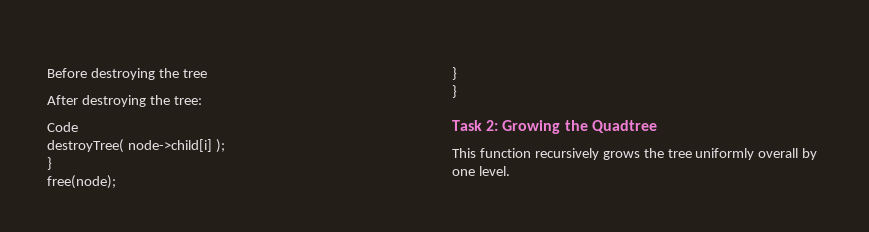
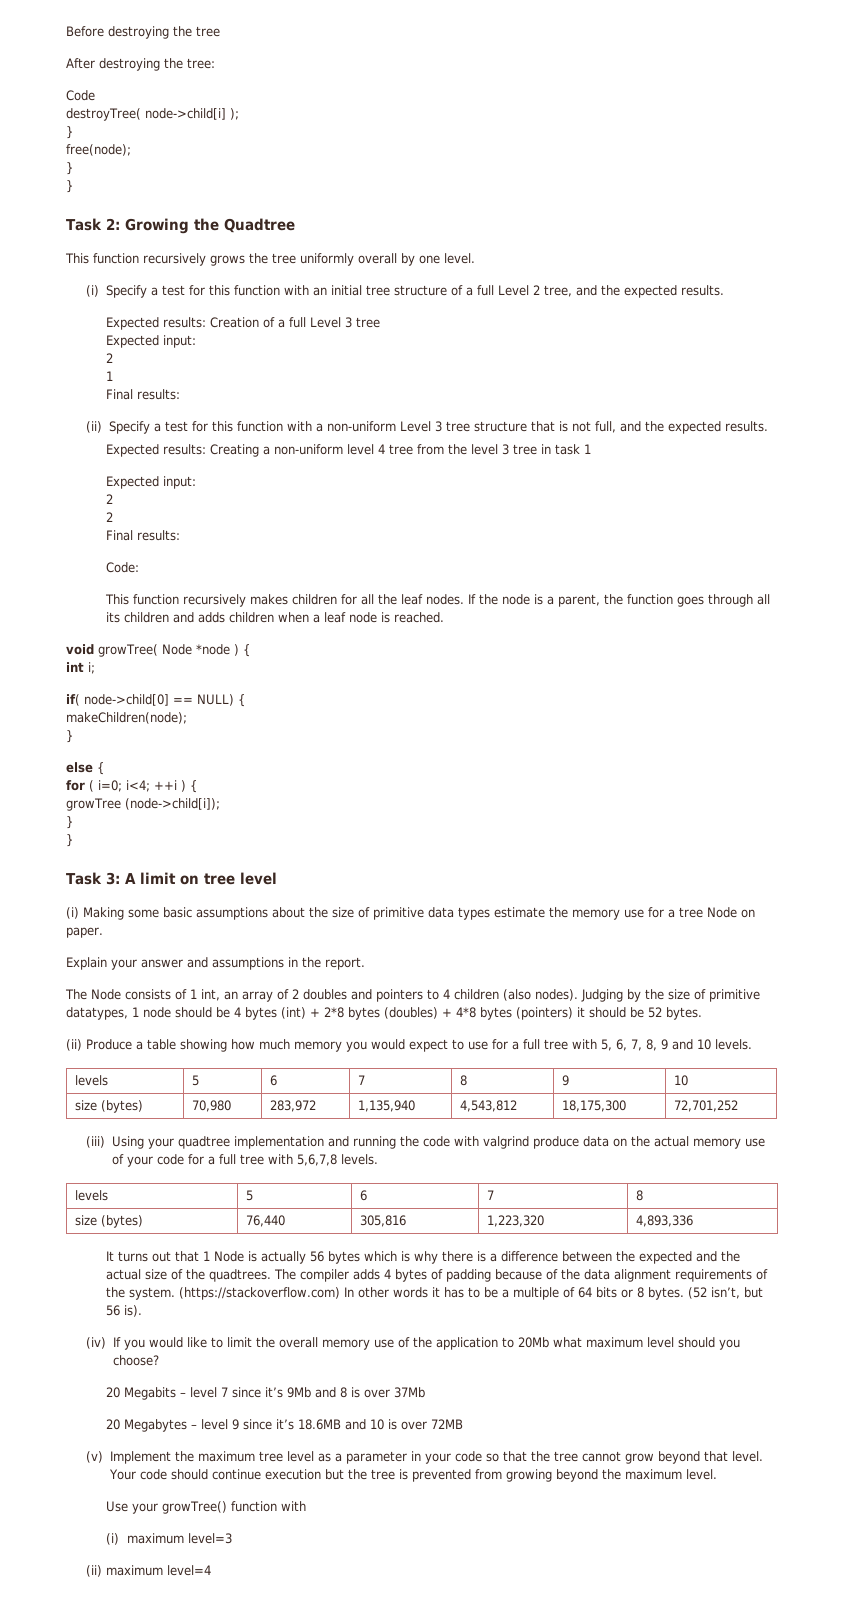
(510, 171) none -> [86,285,725,298] [106,317,381,330] [106,335,197,348] [106,353,114,363] [106,371,114,381] [106,389,181,400] [86,421,768,434] [106,444,592,457] [106,476,197,489] [106,494,114,504] [106,512,114,522] [106,530,181,541] [106,562,140,573] [105,594,771,607] [106,612,445,623] [66,644,250,657] [66,662,95,674] [66,694,245,707] [66,712,187,724] [66,730,73,743] [66,762,104,775] [66,780,197,793] [66,798,220,811] [66,816,73,829] [66,834,73,847] [66,872,277,885] [66,907,755,920] [66,927,103,938] [66,957,365,970] [65,989,760,1002] [66,1007,702,1020] [66,1039,752,1052] [75,1075,109,1086] [192,1075,200,1086] [270,1075,278,1086] [358,1075,366,1085] [460,1075,468,1086] [562,1075,570,1086] [674,1075,689,1086] [75,1100,144,1113] [192,1100,232,1112] [270,1100,317,1112] [358,1100,416,1112] [460,1100,518,1112] [562,1100,627,1112] [674,1100,739,1112] [86,1136,765,1149] [111,1154,378,1167] [75,1190,109,1201] [246,1190,254,1201] [360,1190,368,1201] [487,1190,495,1200] [636,1190,644,1201] [75,1215,144,1228] [246,1215,286,1227] [360,1215,407,1227] [487,1215,545,1227] [636,1215,694,1227] [106,1251,741,1264] [106,1269,769,1282] [106,1287,764,1300] [106,1305,143,1317] [86,1337,740,1350] [112,1355,159,1366] [106,1387,426,1400] [106,1419,464,1432] [86,1451,763,1464] [108,1469,717,1482] [106,1501,307,1514] [106,1533,232,1545] [86,1565,212,1577] // (i) Specify a test for this function with an initial tree structure of a full Level 2 tree, and the expected results. // Expected results: Creation of a full Level 3 tree // Expected input: // 2 // 1 // Final results: // (ii) Specify a test for this function with a non-uniform Level 3 tree structure that is not full, and the expected results. // Expected results: Creating a non-uniform level 4 tree from the level 3 tree in task 1 // Expected input: // 2 // 2 // Final results: // Code: // This function recursively makes children for all the leaf nodes. If the node is a parent, the function goes through all its children and adds children when a leaf node is reached. // void growTree( Node *node ) { // int i; // if( node->child[0] == NULL) { // makeChildren(node); // } // else { // for ( i=0; i<4; ++i ) { // growTree (node->child[i]); // } // } // Task 3: A limit on tree level // (i) Making some basic assumptions about the size of primitive data types estimate the memory use for a tree Node on paper. // Explain your answer and assumptions in the report. // The Node consists of 1 int, an array of 2 doubles and pointers to 4 children (also nodes). Judging by the size of primitive datatypes, 1 node should be 4 bytes (int) + 2*8 bytes (doubles) + 4*8 bytes (pointers) it should be 52 bytes. // (ii) Produce a table showing how much memory you would expect to use for a full tree with 5, 6, 7, 8, 9 and 10 levels. // levels | 5 | 6 | 7 | 8 | 9 | 10 // size (bytes) | 70,980 | 283,972 | 1,135,940 | 4,543,812 | 18,175,300 | 72,701,252 // (iii) Using your quadtree implementation and running the code with valgrind produce data on the actual memory use of your code for a full tree with 5,6,7,8 levels. // levels | 5 | 6 | 7 | 8 // size (bytes) | 76,440 | 305,816 | 1,223,320 | 4,893,336 // It turns out that 1 Node is actually 56 bytes which is why there is a difference between the expected and the actual size of the quadtrees. The compiler adds 4 bytes of padding because of the data alignment requirements of the system. (https://stackoverflow.com) In other words it has to be a multiple of 64 bits or 8 bytes. (52 isn’t, but 56 is). // (iv) If you would like to limit the overall memory use of the application to 20Mb what maximum level should you choose? // 20 Megabits – level 7 since it’s 9Mb and 8 is over 37Mb // 20 Megabytes – level 9 since it’s 18.6MB and 10 is over 72MB // (v) Implement the maximum tree level as a parameter in your code so that the tree cannot grow beyond that level. Your code should continue execution but the tree is prevented from growing beyond the maximum level. // Use your growTree() function with // (i) maximum level=3 // (ii) maximum level=4

